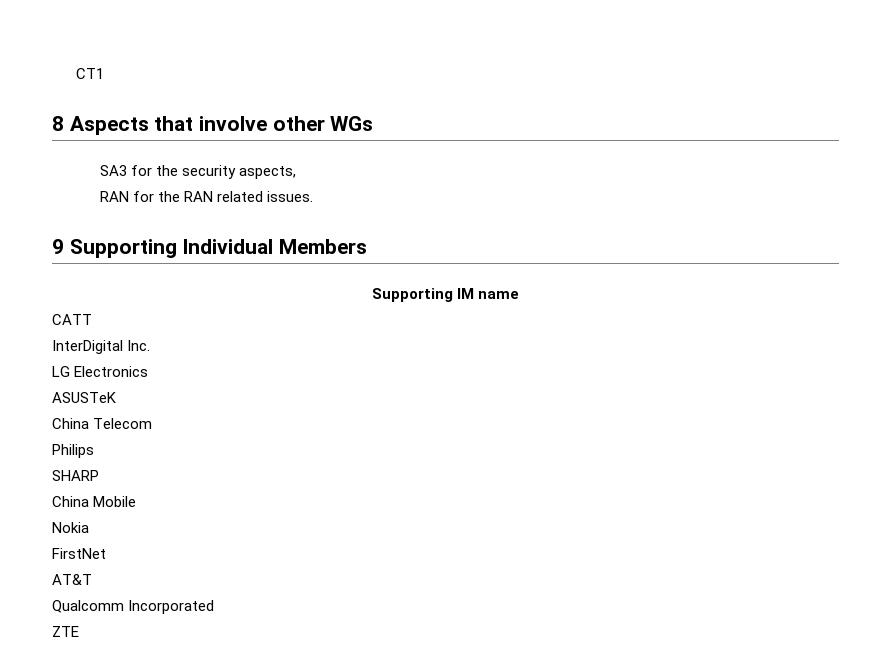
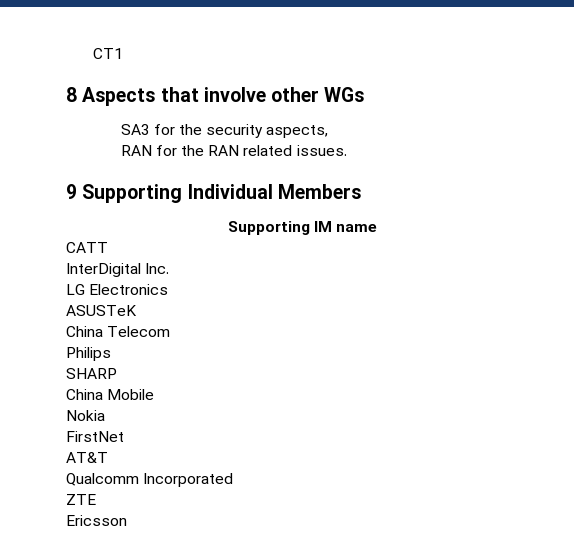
(79, 631) none -> [66,515,127,526] // Ericsson

